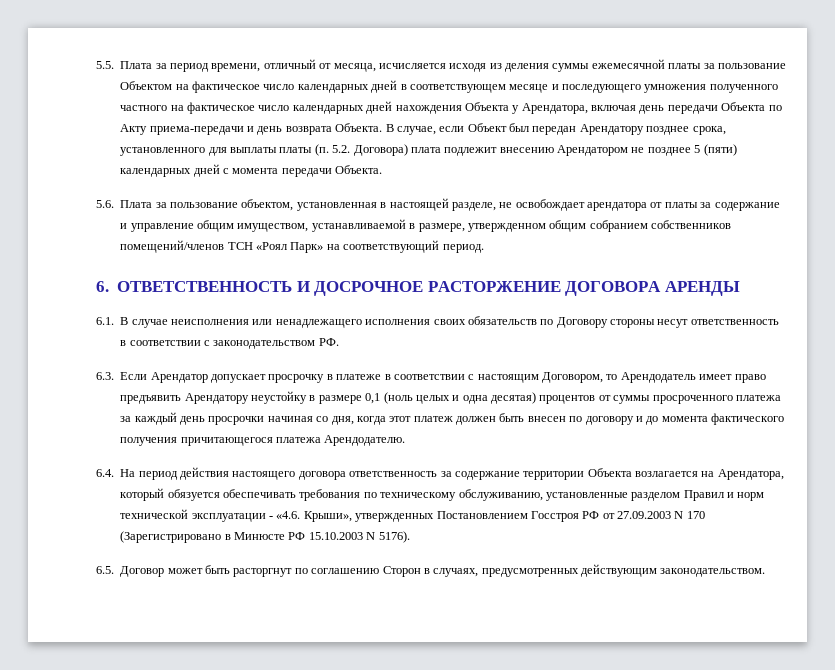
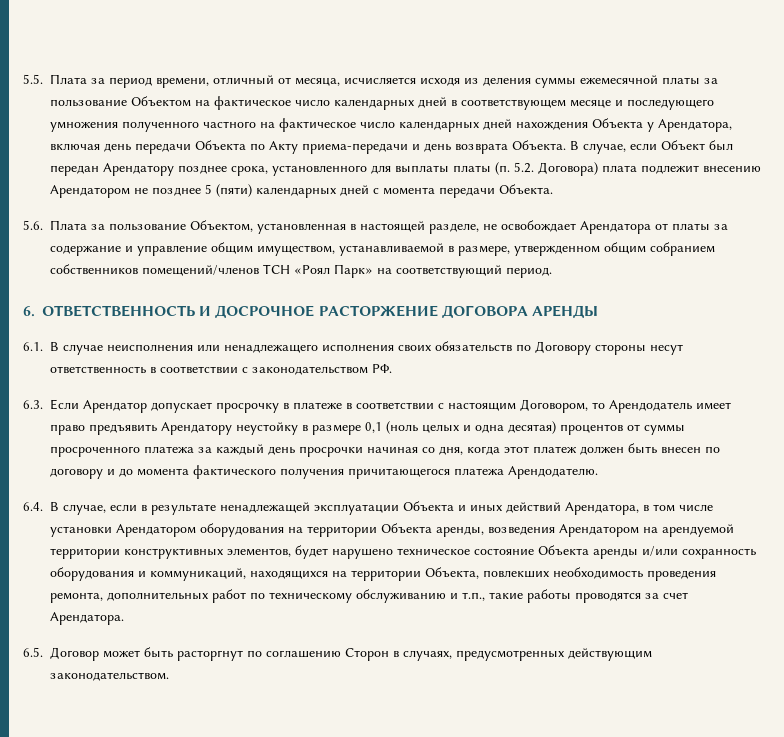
[241,199,294,211] объектом, -> [190,220,253,232] Объектом,
[587,202,647,211] арендатора -> [580,221,651,234] Арендатора
[120,467,784,480] [120,488,765,501] [120,509,705,522] [120,531,410,543] На период действия настоящего договора ответственность за содержание территории Объекта возлагается на Арендатора, который обязуется обеспечивать требования по техническому обслуживанию, установленные разделом Правил и норм технической эксплуатации - «4.6. Крыши», утвержденных Постановлением Госстроя РФ от 27.09.2003 N 170 (Зарегистрировано в Минюсте РФ 15.10.2003 N 5176). -> [50,501,713,515] [50,523,734,537] [50,545,756,559] [50,567,716,581] [50,589,688,603] [50,612,124,625] В случае, если в результате ненадлежащей эксплуатации Объекта и иных действий Арендатора, в том числе установки Арендатором оборудования на территории Объекта аренды, возведения Арендатором на арендуемой территории конструктивных элементов, будет нарушено техническое состояние Объекта аренды и/или сохранность оборудования и коммуникаций, находящихся на территории Объекта, повлекших необходимость проведения ремонта, дополнительных работ по техническому обслуживанию и т.п., такие работы проводятся за счет Арендатора.

